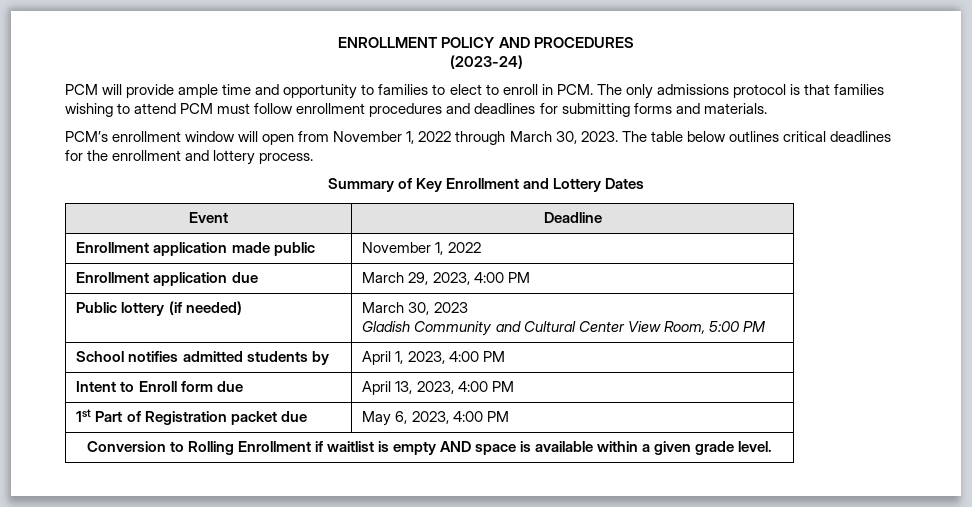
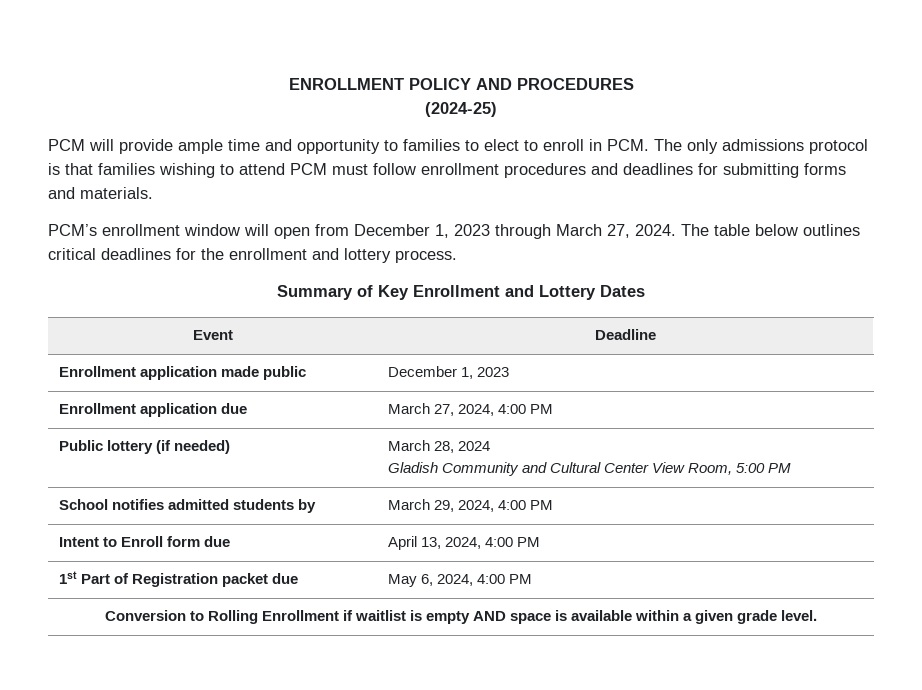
[449,55,523,69] (2023-24) -> [425,102,497,117] (2024-25)
[333,131,618,145] November 1, 2022 through March 30, 2023. -> [354,224,676,239] December 1, 2023 through March 27, 2024.
[362,242,481,255] November 1, 2022 -> [388,366,510,379] December 1, 2023
[408,272,470,285] 29, 2023, -> [434,404,495,416] 27, 2024,
[408,302,468,315] 30, 2023 -> [434,441,491,453] 28, 2024
[362,351,445,365] April 1, 2023, -> [388,499,495,512] March 29, 2024,
[416,381,454,394] 2023, -> [445,537,482,549] 2024,
[411,411,449,424] 2023, -> [437,574,474,586] 2024,

